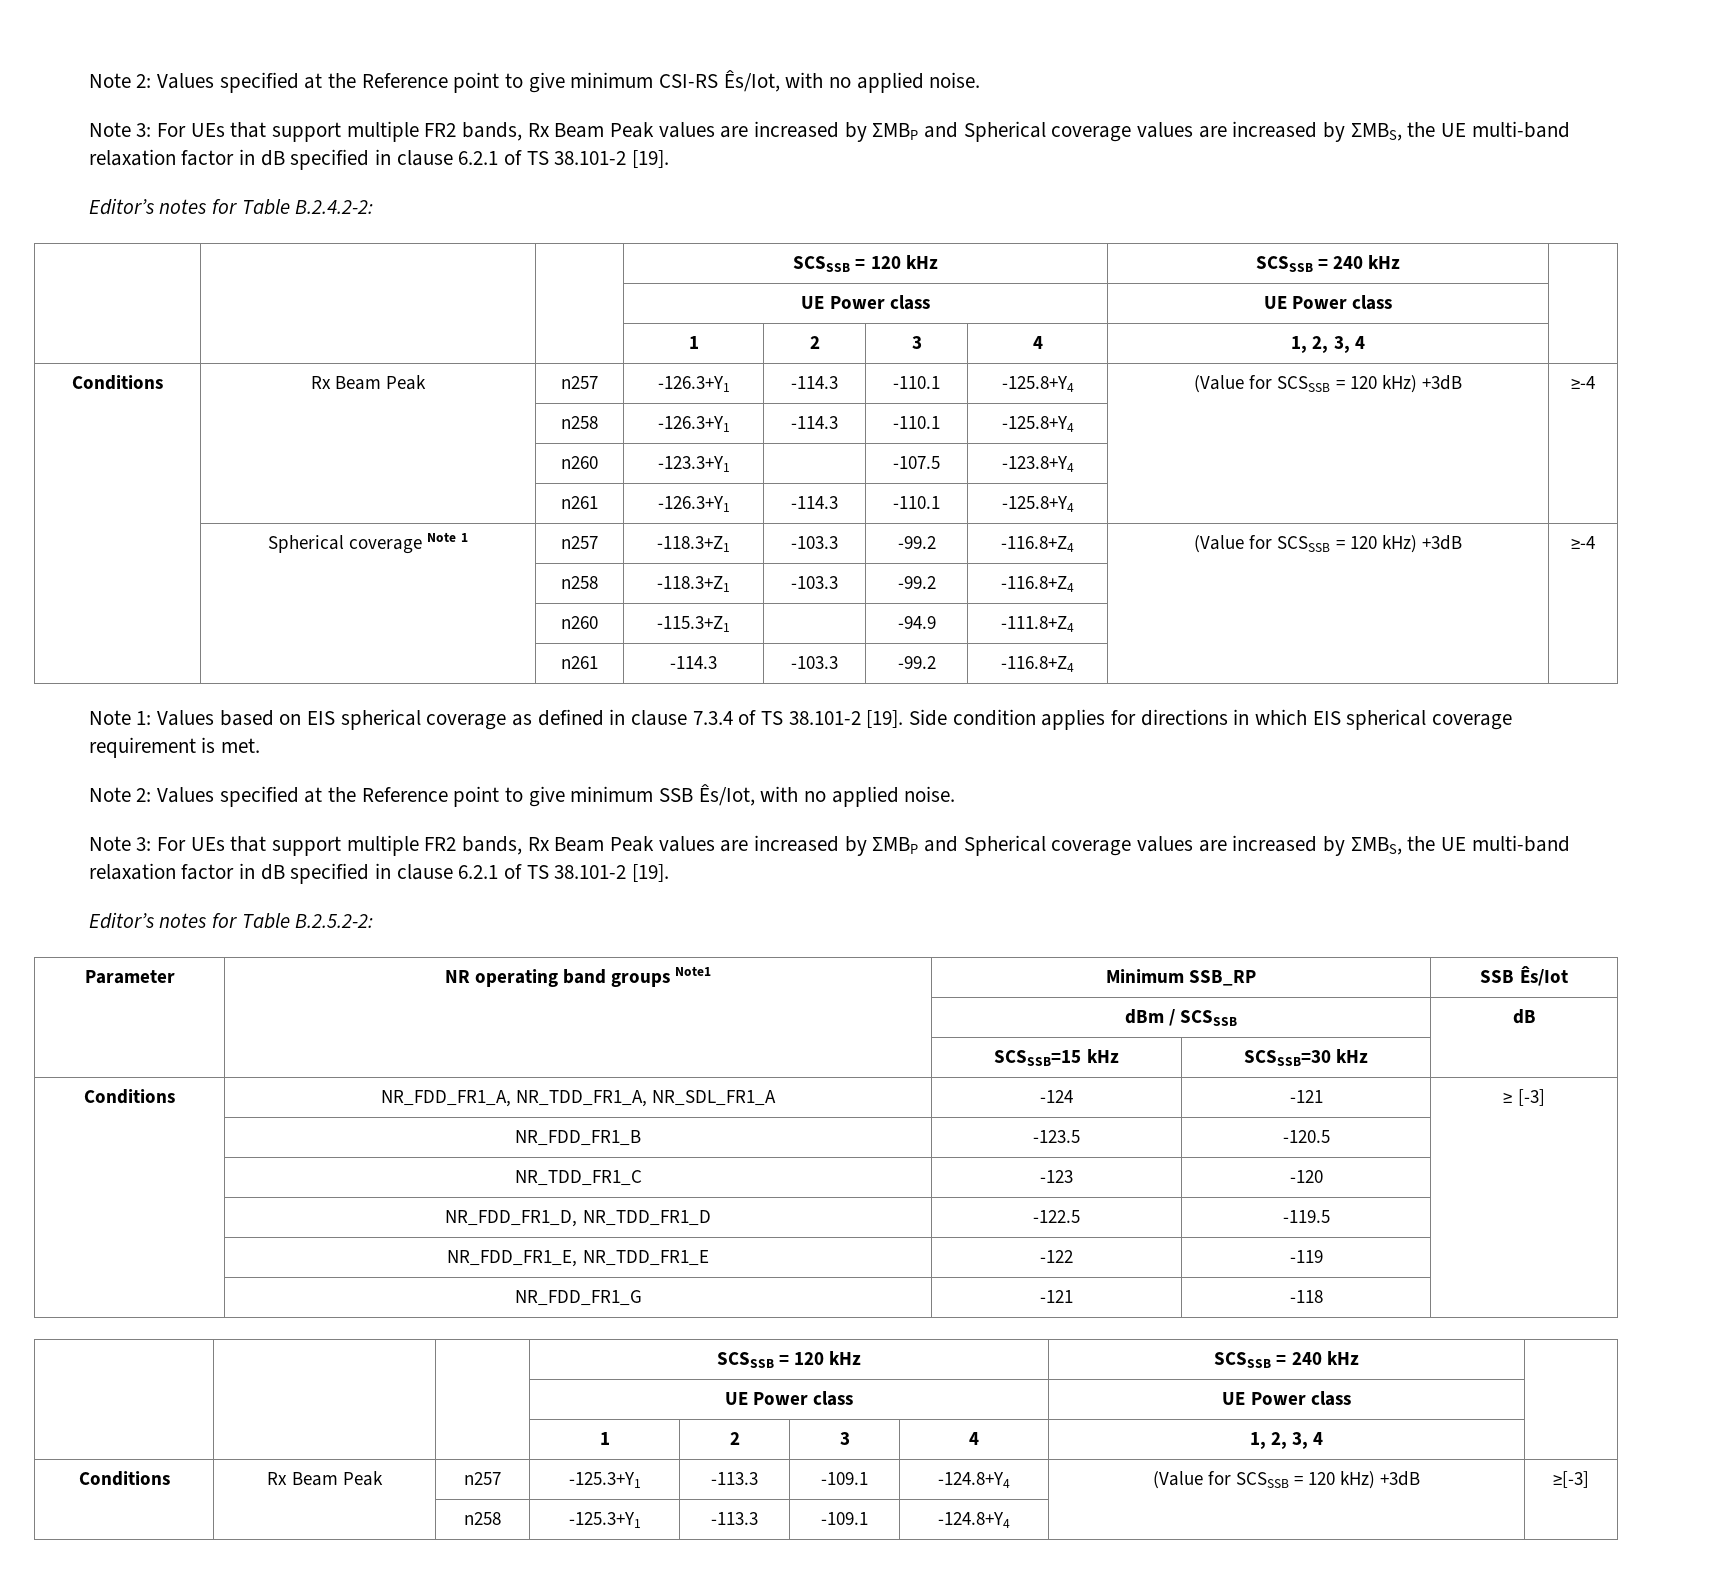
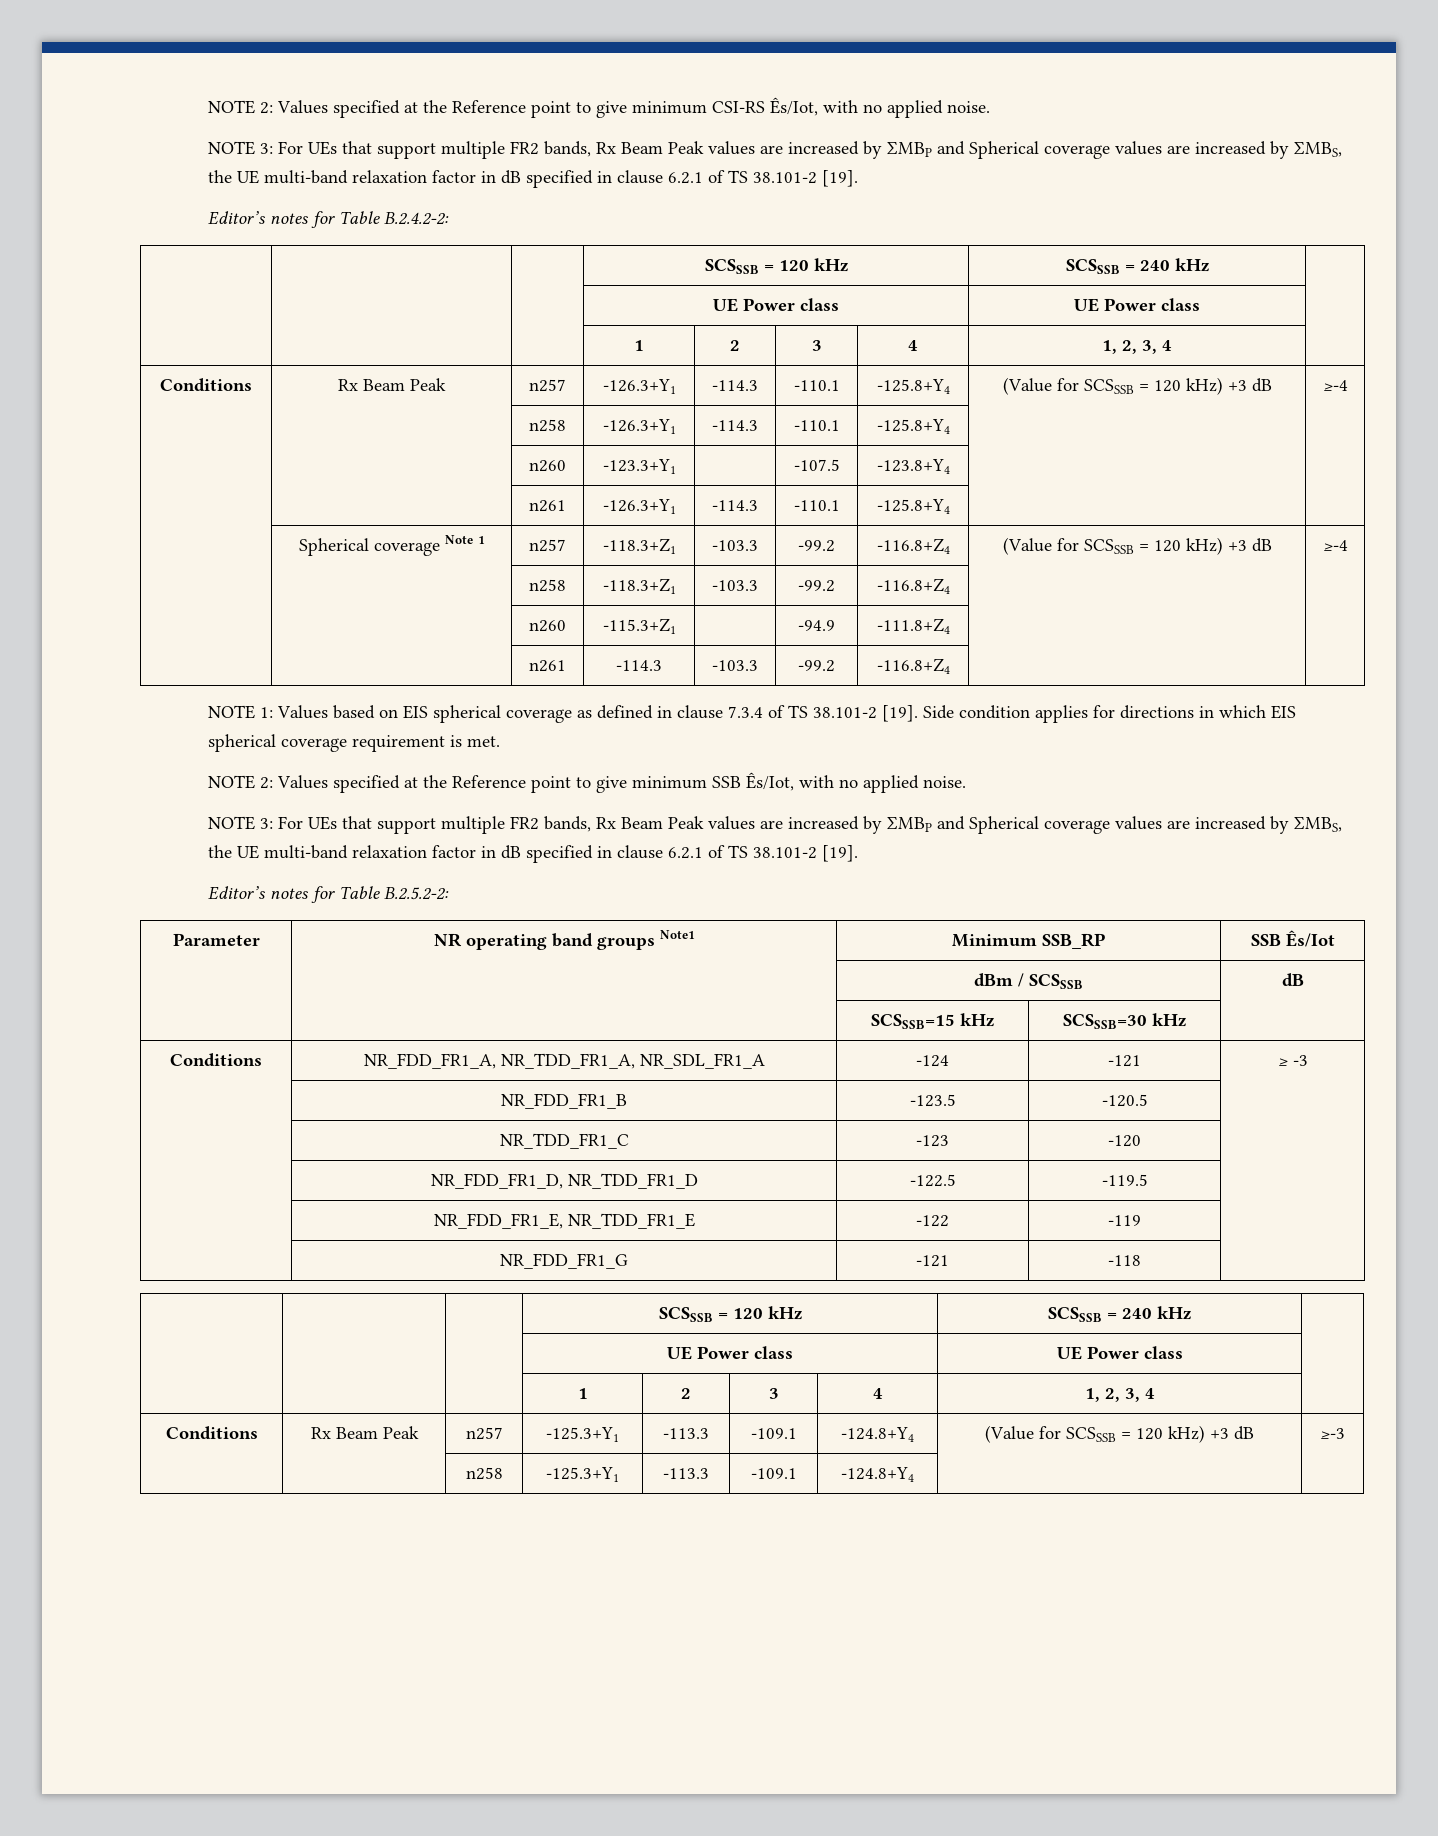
[88,73,131,88] Note -> [207,100,255,114] NOTE
[88,122,131,137] Note -> [207,141,255,155] NOTE
[1421,375,1462,390] +3dB -> [1227,378,1272,392] +3 dB
[1421,535,1462,550] +3dB -> [1227,538,1272,552] +3 dB
[88,710,131,725] Note -> [207,705,255,719] NOTE
[88,787,131,802] Note -> [207,775,255,789] NOTE
[88,836,131,851] Note -> [207,816,255,830] NOTE
[1517,1089,1545,1106] [-3] -> [1292,1055,1308,1066] -3
[1380,1471,1421,1486] [1553,1471,1589,1488] +3dB | ≥[-3] -> [1210,1426,1254,1440] [1320,1428,1345,1439] +3 dB | ≥-3

